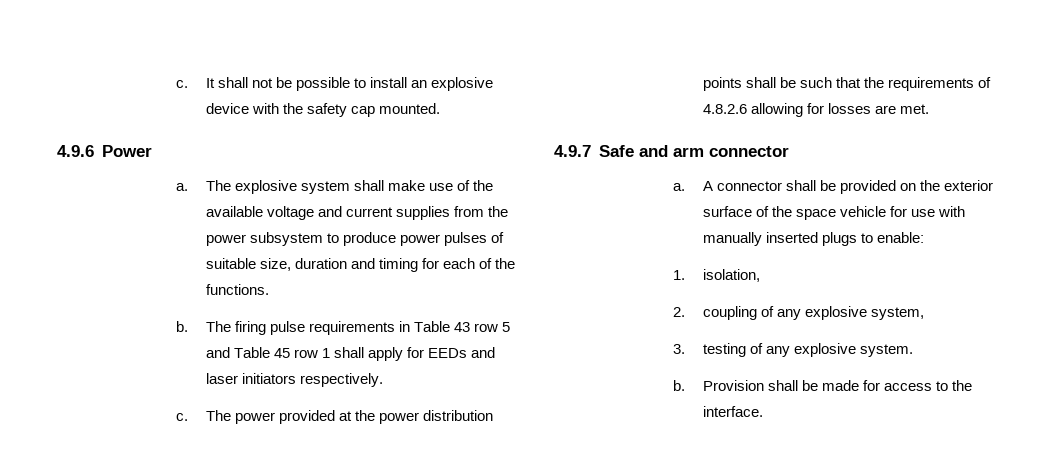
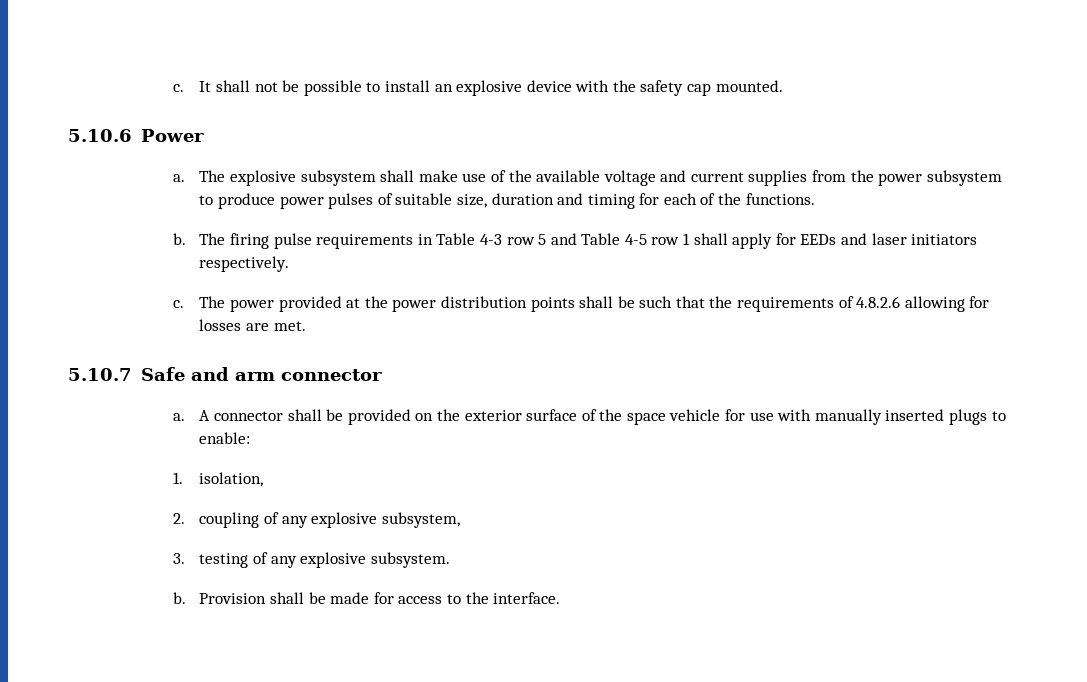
[57,145,94,157] 4.9.6 -> [68,129,132,142] 5.10.6
[300,181,350,194] system -> [300,170,376,186] subsystem
[454,322,471,332] 43 -> [479,234,502,245] 4-3
[273,348,290,358] 45 -> [624,234,647,245] 4-5
[554,145,591,157] 4.9.7 -> [68,368,132,381] 5.10.7
[871,307,925,320] system, -> [381,512,460,528] subsystem,
[860,344,914,357] system. -> [370,552,450,568] subsystem.

